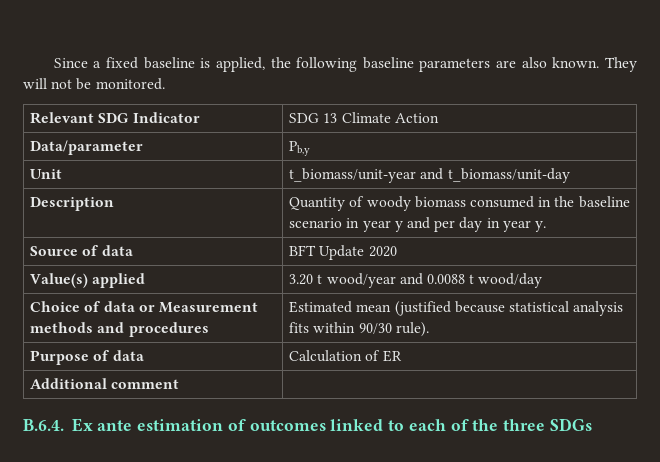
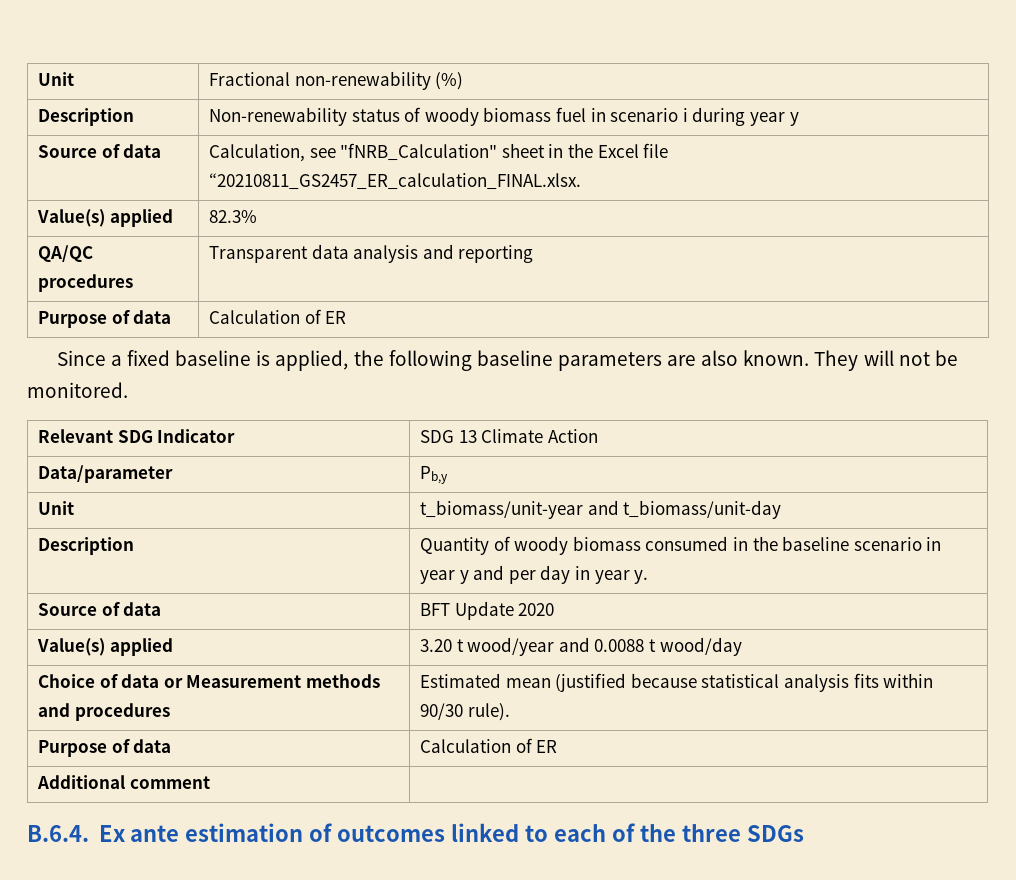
(53, 63) none -> [38,72,75,86] [209,71,464,90] [38,108,135,126] [209,107,799,126] [38,144,162,158] [209,143,669,162] [209,173,582,190] [37,209,173,227] [209,210,258,223] [38,245,94,263] [38,274,134,292] [209,244,534,263] [38,310,172,328] [209,309,347,324] Unit | Fractional non-renewability (%) // Description | Non-renewability status of woody biomass fuel in scenario i during year y // Source of data | Calculation, see "fNRB_Calculation" sheet in the Excel file “20210811_GS2457_ER_calculation_FINAL.xlsx. // Value(s) applied | 82.3% // QA/QC procedures | Transparent data analysis and reporting // Purpose of data | Calculation of ER //

